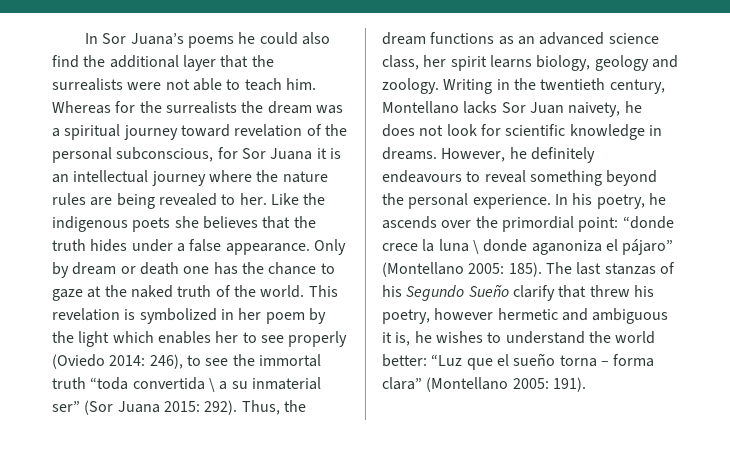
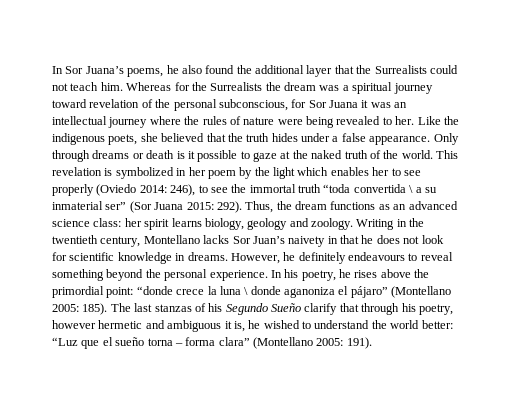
[187,32,330,48] [52,55,79,68] poems he could also find -> [127,65,235,77] poems, he also found
[52,78,241,91] surrealists were not able to -> [374,65,458,74] [52,83,68,91] Surrealists could not
[165,101,237,114] surrealists -> [210,82,263,91] Surrealists
[329,148,341,159] is -> [370,102,391,108] was
[282,171,328,183] [52,193,113,206] nature rules are -> [202,116,303,125] rules of nature were
[132,216,258,232] poets she believes -> [108,133,205,145] poets, she believed
[52,262,317,278] by dream or death one has the chance -> [52,150,238,162] through dreams or death is it possible
[382,55,419,70] class, -> [93,218,122,227] class:
[529,102,621,117] Juan naivety, -> [252,235,359,247] Juan’s naivety in that
[382,216,472,229] ascends over -> [354,269,411,278] rises above
[589,285,630,297] threw -> [361,303,400,315] through
[435,331,483,343] wishes -> [263,320,300,329] wished

